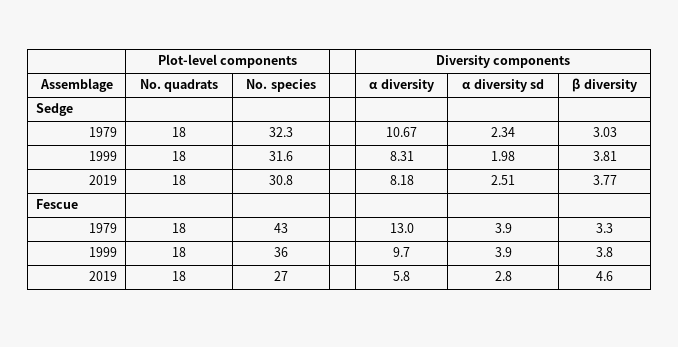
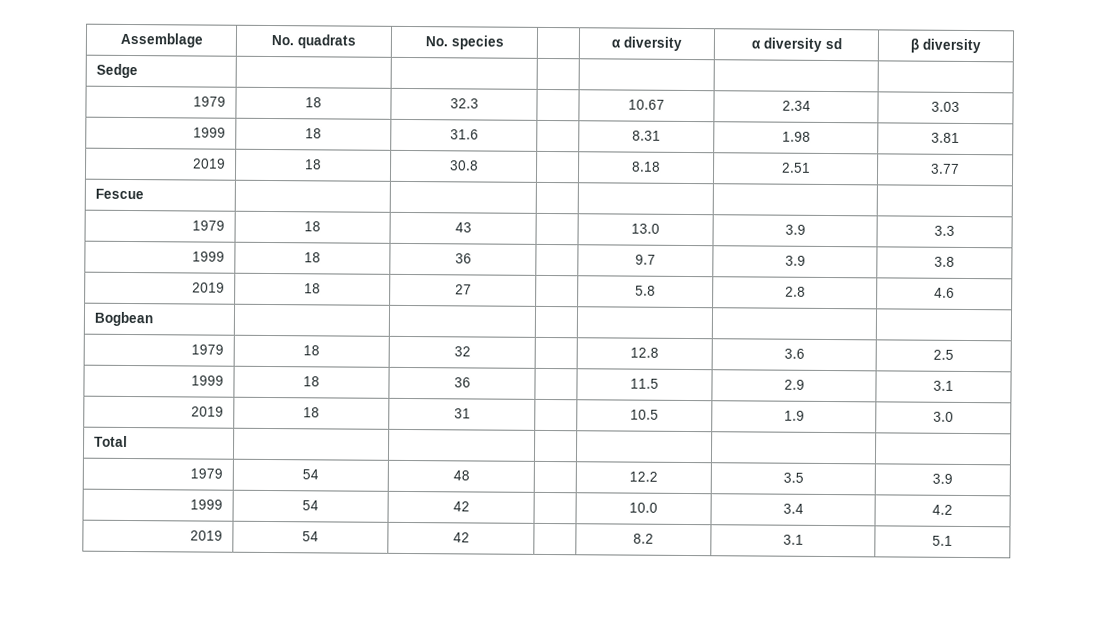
[157,54,298,68] [435,55,571,68] | Plot-level components | | Diversity components // -> (119, 40) none
(613, 276) none -> [93,311,153,327] [191,344,225,355] [303,345,320,356] [453,346,471,357] [630,347,659,358] [783,348,805,359] [933,349,954,360] [191,375,225,386] [303,376,320,387] [453,377,471,388] [630,378,659,389] [783,379,805,390] [933,380,954,391] [191,406,225,417] [303,407,320,418] [453,408,471,419] [630,409,659,420] [783,410,805,421] [933,411,954,422] [93,435,128,447] [190,468,224,479] [302,469,319,480] [452,470,470,481] [629,471,658,482] [782,472,804,483] [932,473,953,484] [190,499,224,510] [302,500,319,511] [452,501,470,512] [629,502,658,513] [782,503,804,514] [932,504,953,515] [190,530,224,541] [302,531,319,542] [452,532,470,543] [633,533,654,544] [782,534,804,545] [932,535,953,546] // Bogbean | | | | | | // 1979 | 18 | 32 | | 12.8 | 3.6 | 2.5 // 1999 | 18 | 36 | | 11.5 | 2.9 | 3.1 // 2019 | 18 | 31 | | 10.5 | 1.9 | 3.0 // Total | | | | | | // 1979 | 54 | 48 | | 12.2 | 3.5 | 3.9 // 1999 | 54 | 42 | | 10.0 | 3.4 | 4.2 // 2019 | 54 | 42 | | 8.2 | 3.1 | 5.1

